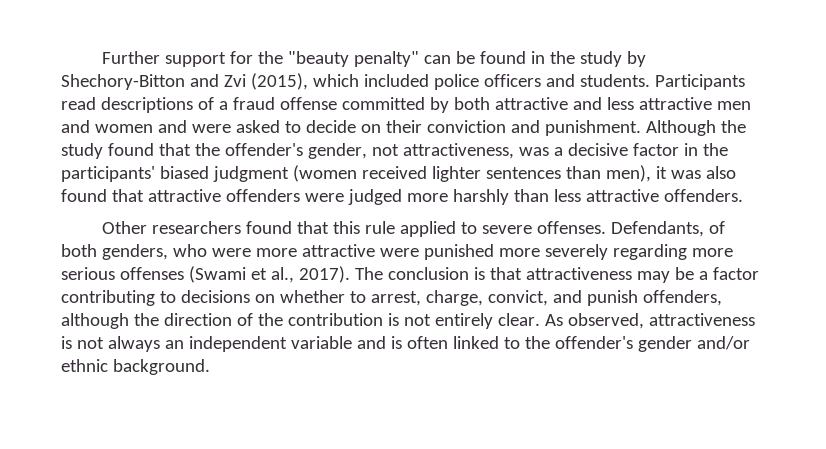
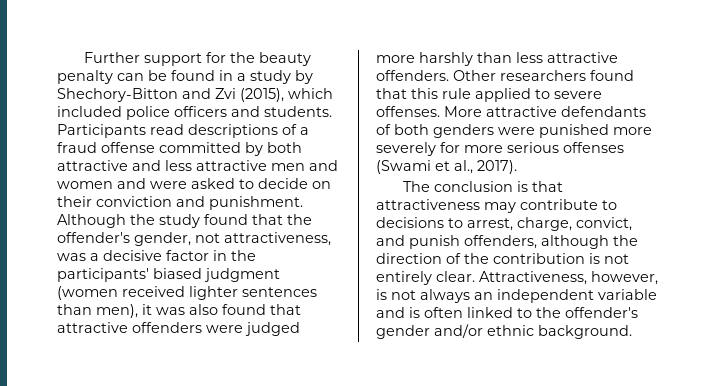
[287,51,419,67] "beauty penalty" -> [258,52,311,66] [57,70,113,84] beauty penalty
[549,51,575,64] the -> [237,73,246,81] a
(743, 195) // -> (449, 75) none
[610,221,725,237] [61,244,375,260] Defendants, of both genders, who were more attractive -> [444,106,646,117] [376,124,494,138] More attractive defendants of both genders
[612,244,687,260] regarding -> [440,142,460,153] for
(350, 274) none -> (517, 167) //
[674,267,759,280] [61,290,345,306] be a factor contributing to decisions on whether -> [520,199,617,210] [376,217,444,228] contribute to decisions
[544,313,755,329] As observed, attractiveness -> [479,271,658,285] Attractiveness, however,

